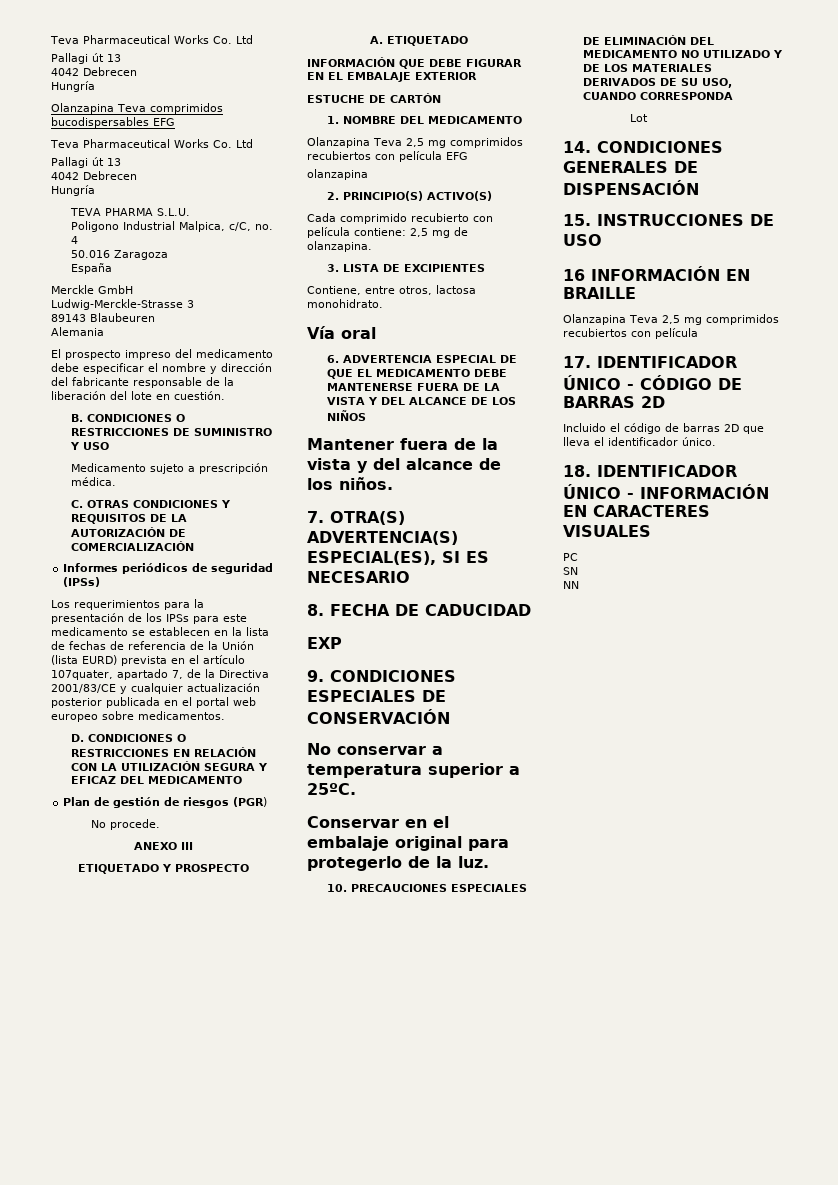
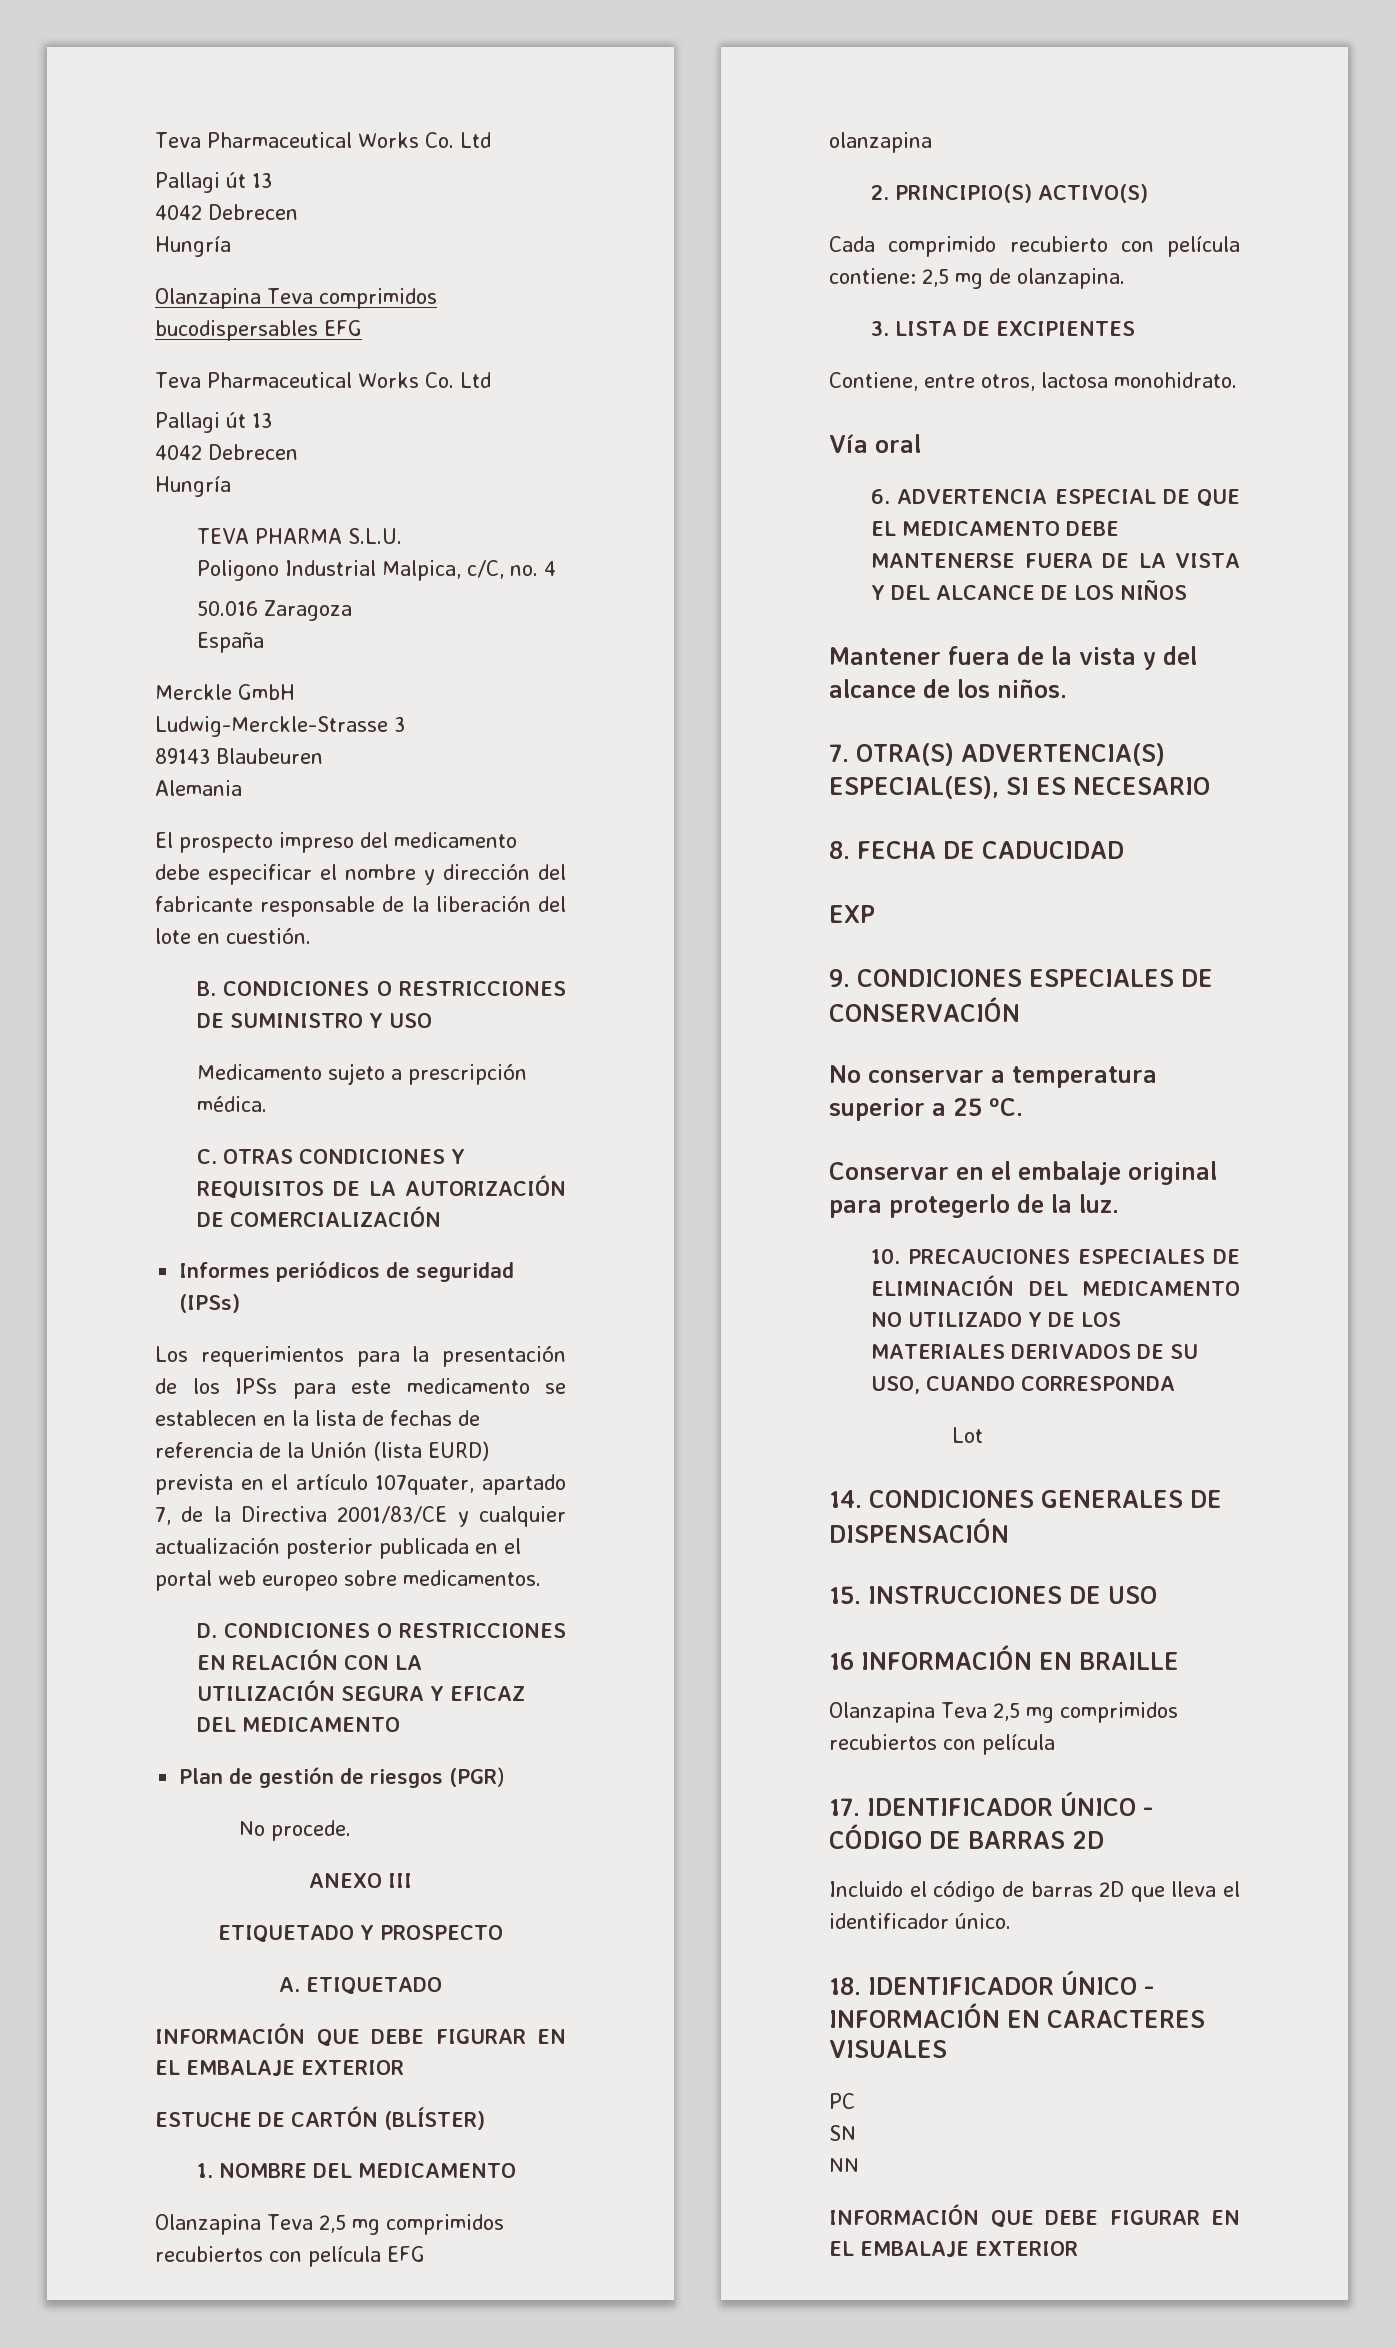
(441, 98) none -> [384,2107,485,2130] (BLÍSTER)
[307,783,356,795] 25ºC. -> [953,1098,1023,1116] 25 ºC.
(579, 585) none -> [829,2204,1240,2228] [829,2241,1078,2257] // INFORMACIÓN QUE DEBE FIGURAR EN EL EMBALAJE EXTERIOR

